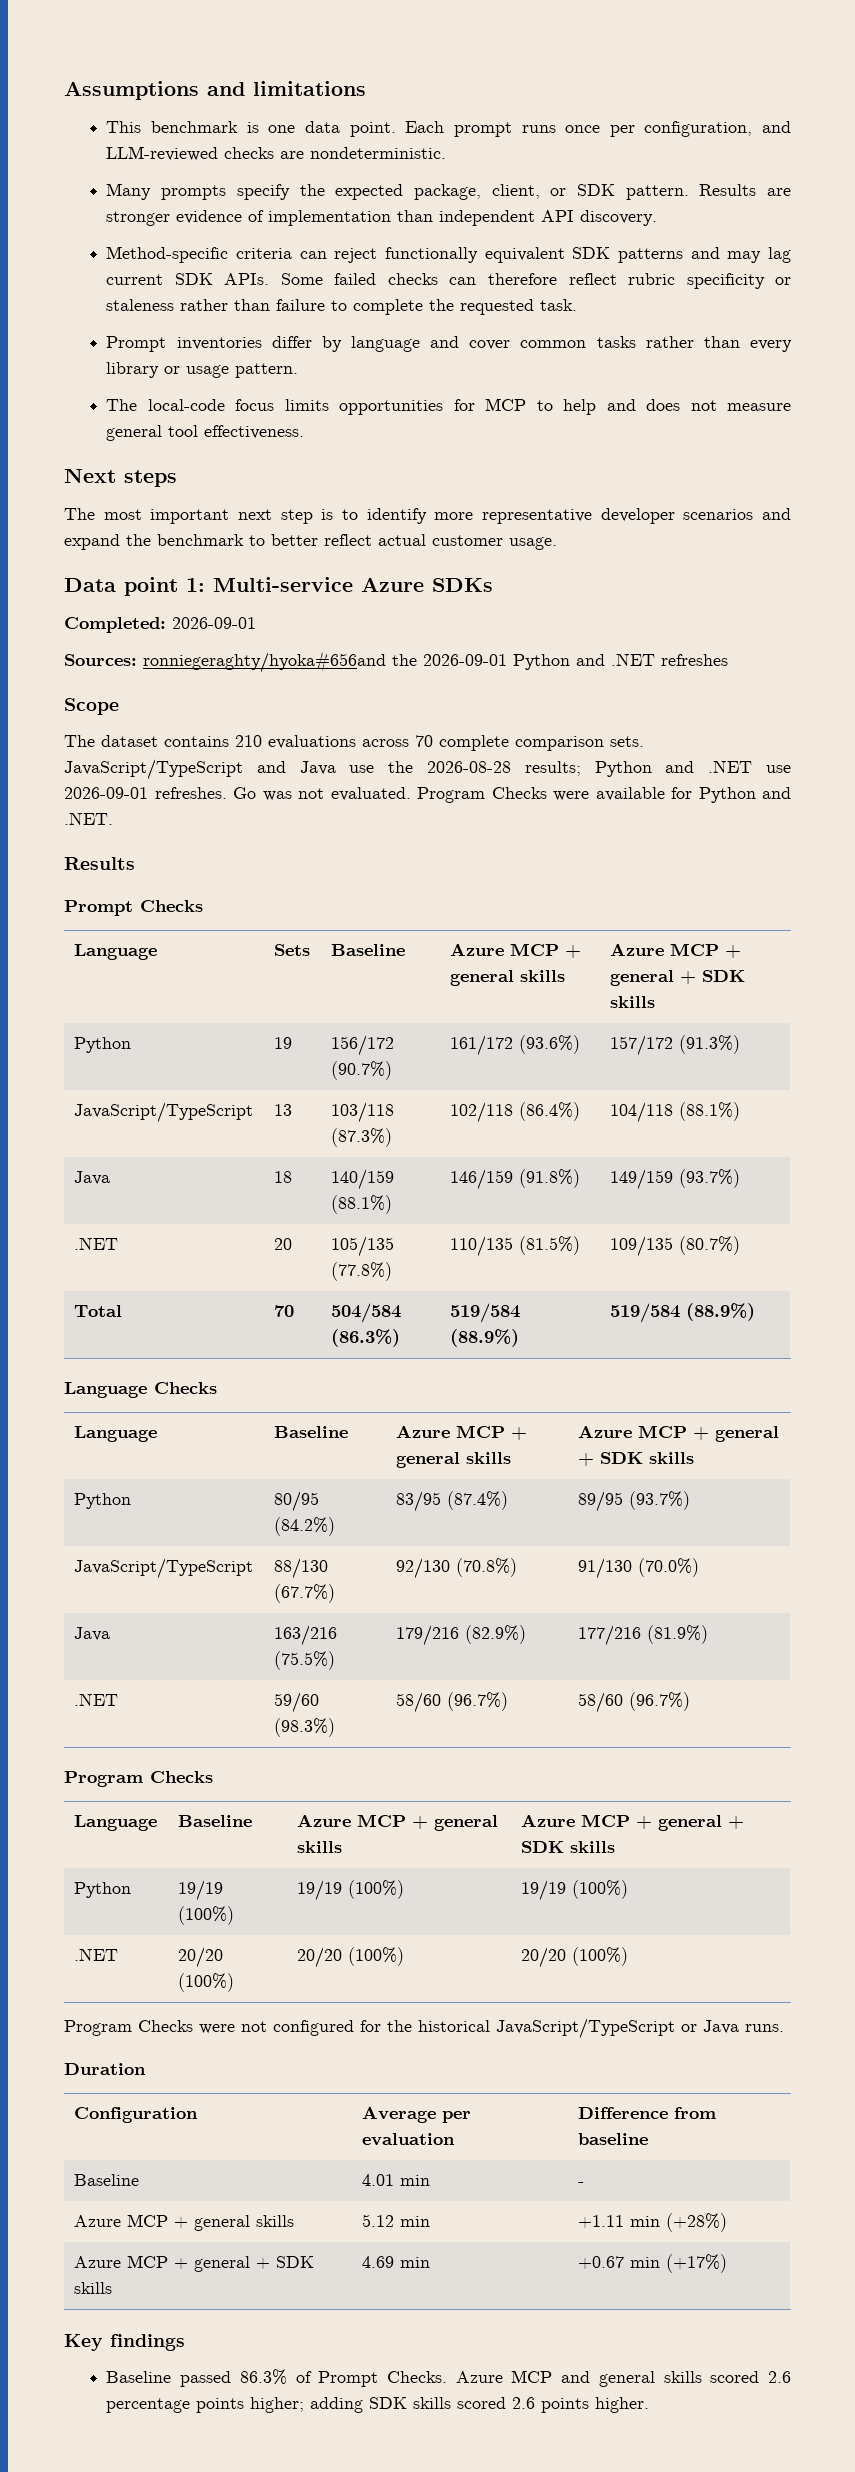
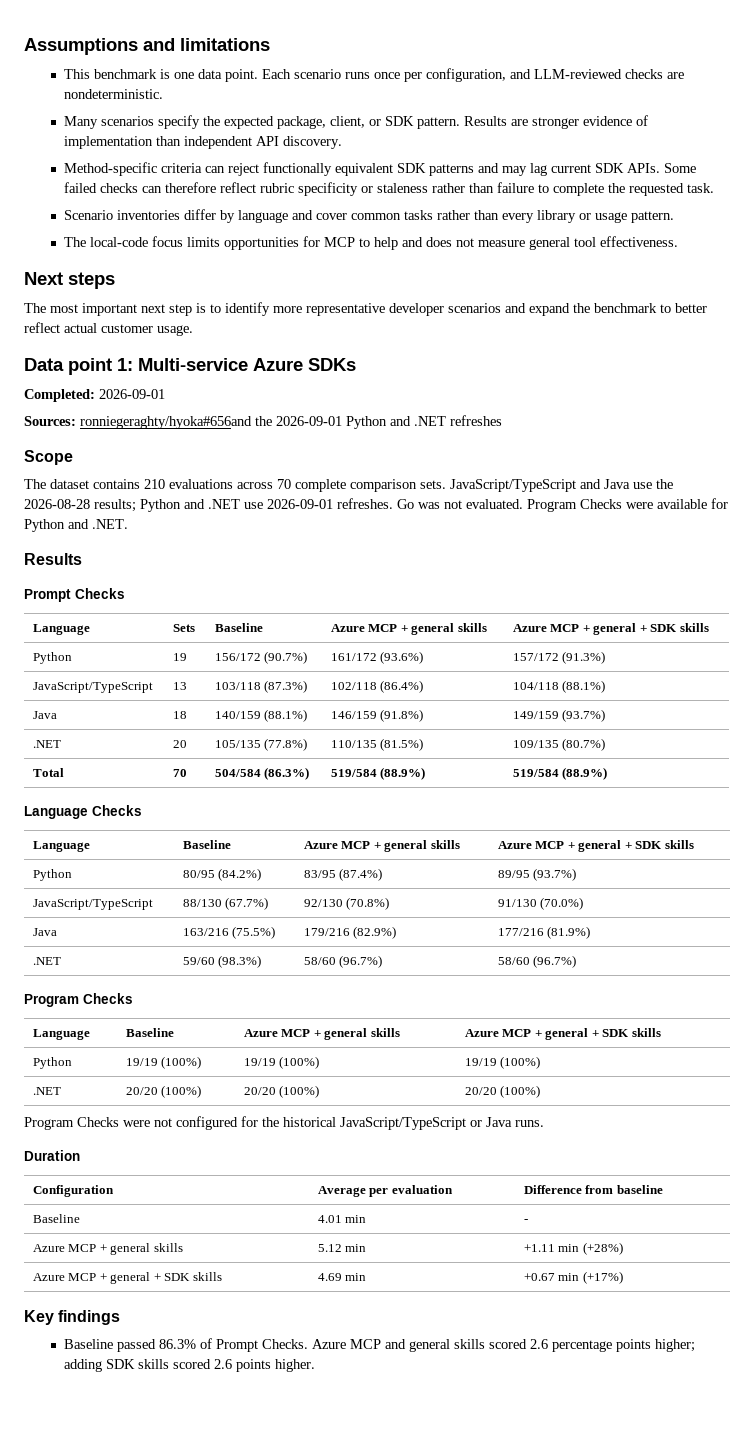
[453,122,512,137] prompt -> [294,69,342,79] scenario
[161,185,227,200] prompts -> [101,116,155,126] scenarios
[106,336,167,352] Prompt -> [64,210,114,220] Scenario

